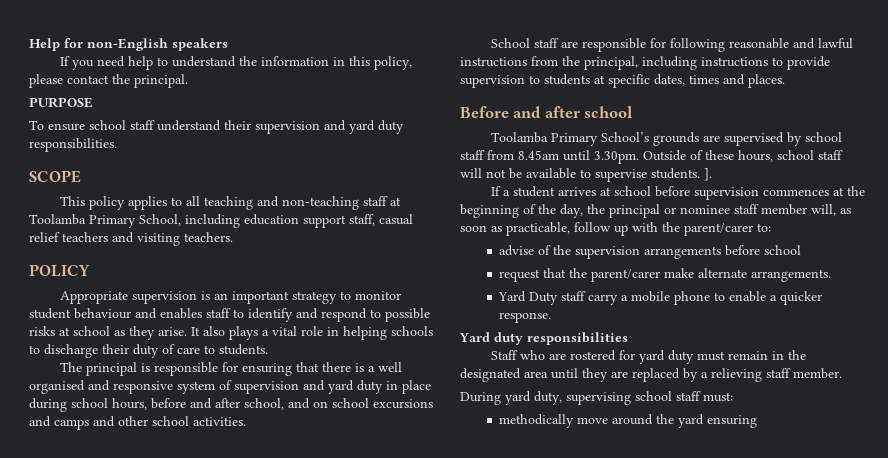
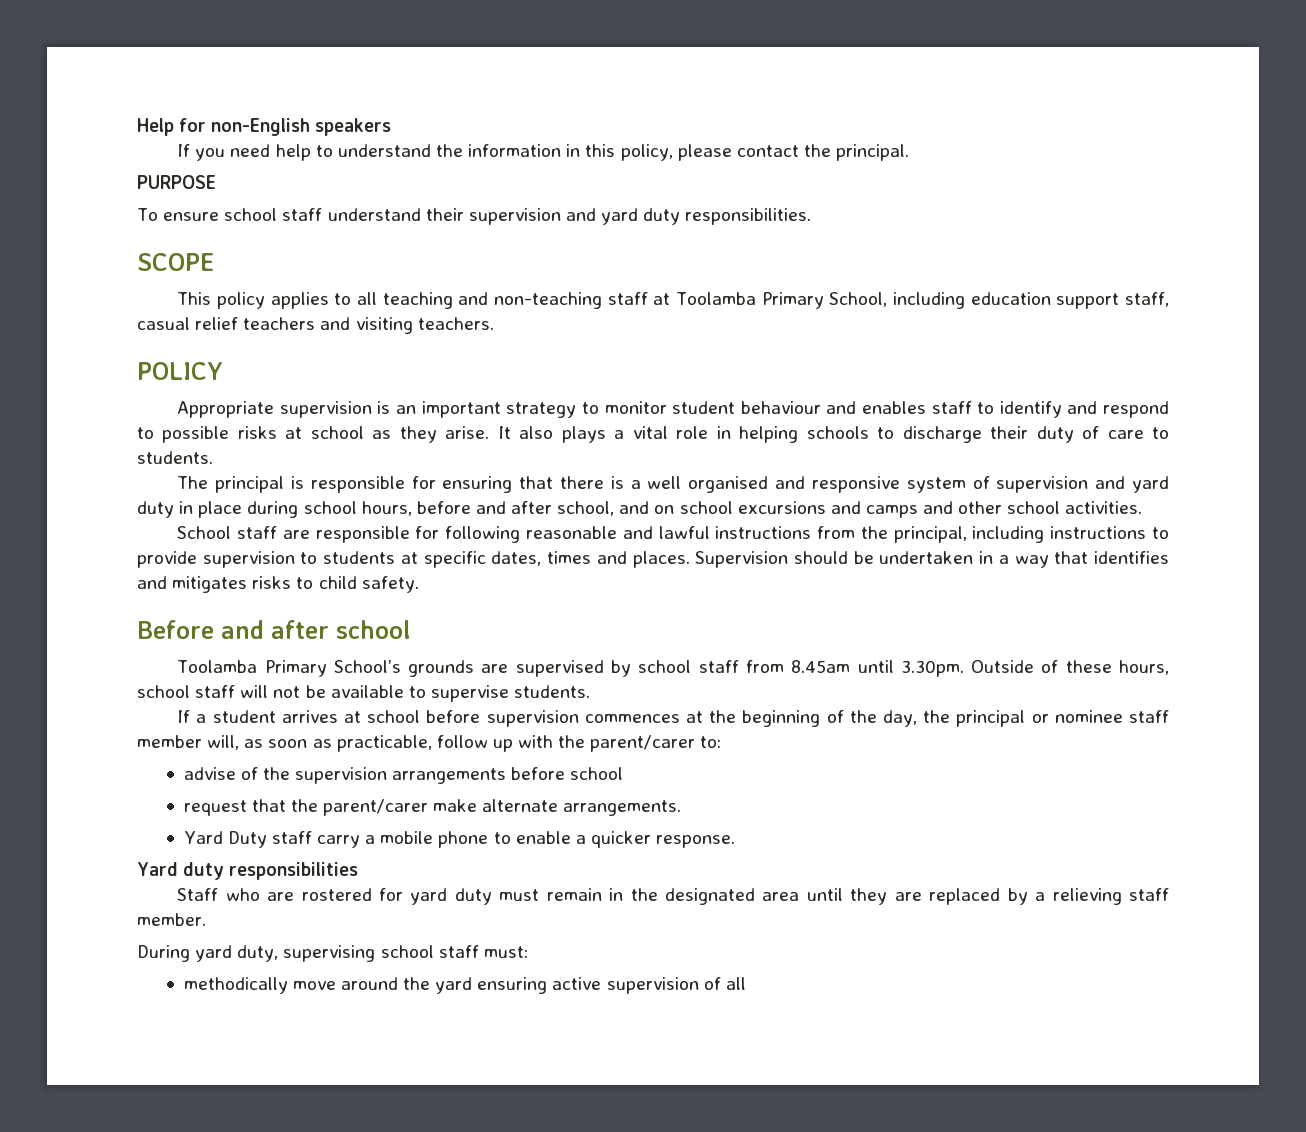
(785, 81) none -> [695,551,1169,568] [137,576,419,593] Supervision should be undertaken in a way that identifies and mitigates risks to child safety.
[704,168,712,181] ]. -> (591, 691) none
(758, 421) none -> [552,977,746,994] active supervision of all

